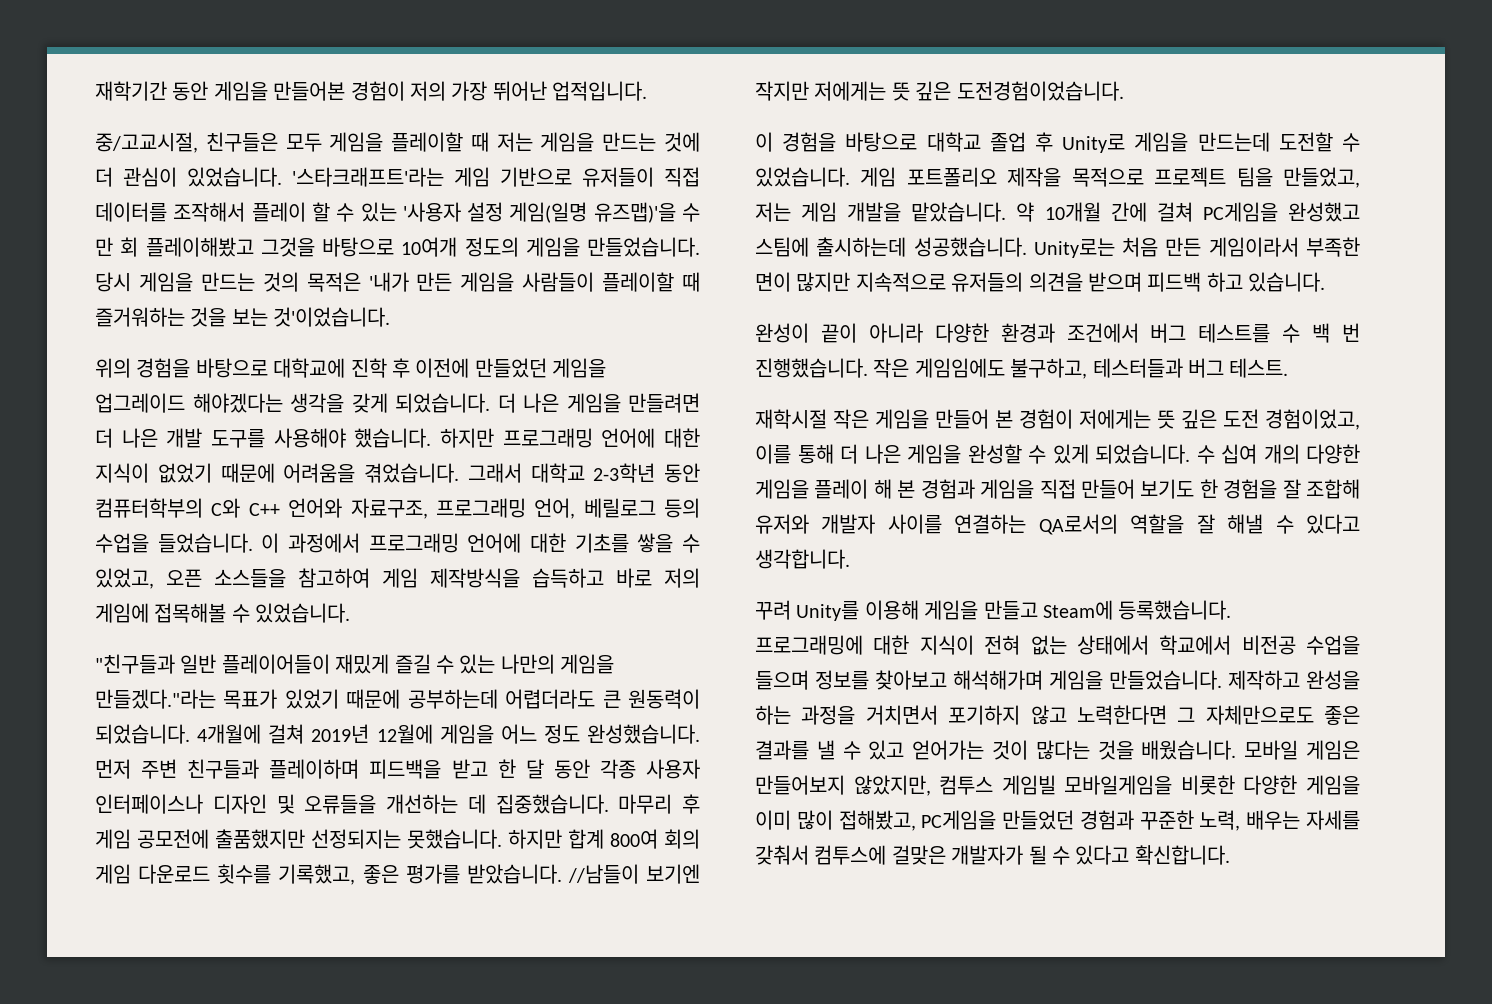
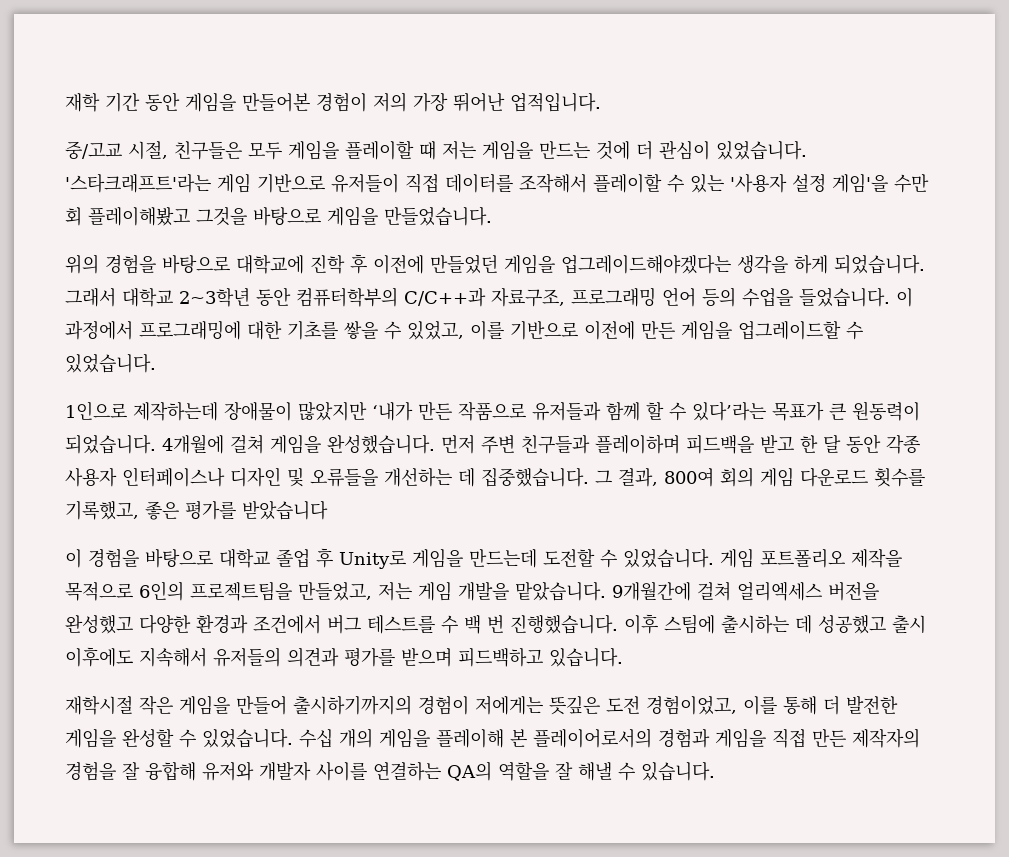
[95,81,167,101] 재학기간 -> [65,93,140,112] 재학 기간
[95,132,198,153] 중/고교시절, -> [65,141,168,159] 중/고교 시절,
[251,202,330,222] 플레이 할 -> [593,174,662,193] 플레이할
[509,202,700,223] [95,237,113,256] 게임(일명 유즈맵)'을 수 만 -> [832,174,929,193] 게임'을 수만
[401,237,700,257] [95,272,700,292] [95,307,391,327] 10여개 정도의 게임을 만들었습니다. 당시 게임을 만드는 것의 목적은 '내가 만든 게임을 사람들이 플레이할 때 즐거워하는 것을 보는 것'이었습니다. -> [327,206,492,226] 게임을 만들었습니다.
[95,393,700,413] [95,428,700,448] [95,463,459,483] 업그레이드 해야겠다는 생각을 갖게 되었습니다. 더 나은 게임을 만들려면 더 나은 개발 도구를 사용해야 했습니다. 하지만 프로그래밍 언어에 대한 지식이 없었기 때문에 어려움을 겪었습니다. -> [561,254,925,274] 업그레이드해야겠다는 생각을 하게 되었습니다.
[593,463,656,483] 2-3학년 -> [179,287,250,307] 2~3학년
[211,498,656,519] C와 C++ 언어와 자료구조, 프로그래밍 언어, 베릴로그 -> [404,287,696,307] C/C++과 자료구조, 프로그래밍 언어
[368,533,522,553] 프로그래밍 언어에 -> [139,320,241,340] 프로그래밍에
[166,568,700,588] [95,603,351,623] [95,654,615,674] [95,689,596,709] 오픈 소스들을 참고하여 게임 제작방식을 습득하고 바로 저의 게임에 접목해볼 수 있었습니다. // "친구들과 일반 플레이어들이 재밌게 즐길 수 있는 나만의 게임을 만들겠다."라는 목표가 있었기 때문에 공부하는데 어렵더라도 -> [470,321,863,340] [65,353,156,373] [65,401,824,421] 이를 기반으로 이전에 만든 게임을 업그레이드할 수 있었습니다. // 1인으로 제작하는데 장애물이 많았지만 ‘내가 만든 작품으로 유저들과 함께 할 수 있다’라는 목표가
[311,724,580,744] 2019년 12월에 게임을 어느 정도 -> [270,435,321,454] 게임을
[618,794,700,814] [95,829,604,849] 마무리 후 게임 공모전에 출품했지만 선정되지는 못했습니다. 하지만 합계 -> [595,468,658,487] 그 결과,
[466,864,700,884] [755,81,1124,101] 받았습니다. //남들이 보기엔 작지만 저에게는 뜻 깊은 도전경험이었습니다. -> [242,500,328,520] 받았습니다
[1154,167,1273,187] 프로젝트 팀을 -> [139,581,292,601] 6인의 프로젝트팀을
[1016,202,1360,222] [755,237,1360,258] [755,272,1326,292] [755,323,923,343] 약 10개월 간에 걸쳐 PC게임을 완성했고 스팀에 출시하는데 성공했습니다. Unity로는 처음 만든 게임이라서 부족한 면이 많지만 지속적으로 유저들의 의견을 받으며 피드백 하고 있습니다. // 완성이 끝이 아니라 -> [612,581,879,601] [65,615,133,634] 9개월간에 걸쳐 얼리엑세스 버전을 완성했고
[873,358,1289,379] 작은 게임임에도 불구하고, 테스터들과 버그 테스트. -> [624,614,926,634] [65,647,623,667] 이후 스팀에 출시하는 데 성공했고 출시 이후에도 지속해서 유저들의 의견과 평가를 받으며 피드백하고 있습니다.
[995,410,1013,428] 본 -> [293,695,412,715] 출시하기까지의
[1157,409,1217,429] 뜻 깊은 -> [549,696,600,715] 뜻깊은
[864,444,901,464] 나은 -> [846,696,898,714] 발전한
[1052,444,1360,464] [755,479,1218,499] 있게 되었습니다. 수 십여 개의 다양한 게임을 플레이 해 본 경험과 게임을 직접 만들어 보기도 한 -> [202,728,920,748] 있었습니다. 수십 개의 게임을 플레이해 본 플레이어로서의 경험과 게임을 직접 만든 제작자의
[1306,479,1360,499] 조합해 -> [145,762,196,781] 융합해
[1038,514,1118,535] QA로서의 -> [447,761,492,781] QA의
[1306,514,1360,534] [755,549,850,569] [755,600,1232,621] [755,635,1360,655] [755,670,1360,690] [755,705,1360,725] [755,740,1360,760] [755,775,1360,796] [755,810,1360,831] [755,845,1230,865] 있다고 생각합니다. // 꾸려 Unity를 이용해 게임을 만들고 Steam에 등록했습니다. // 프로그래밍에 대한 지식이 전혀 없는 상태에서 학교에서 비전공 수업을 들으며 정보를 찾아보고 해석해가며 게임을 만들었습니다. 제작하고 완성을 하는 과정을 거치면서 포기하지 않고 노력한다면 그 자체만으로도 좋은 결과를 낼 수 있고 얻어가는 것이 많다는 것을 배웠습니다. 모바일 게임은 만들어보지 않았지만, 컴투스 게임빌 모바일게임을 비롯한 다양한 게임을 이미 많이 접해봤고, PC게임을 만들었던 경험과 꾸준한 노력, 배우는 자세를 갖춰서 컴투스에 걸맞은 개발자가 될 수 있다고 확신합니다. -> [641,761,715,781] 있습니다.

